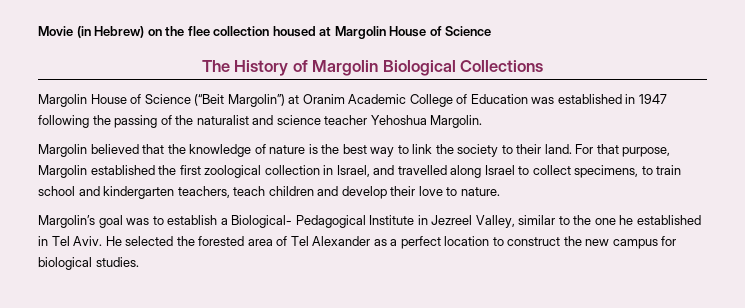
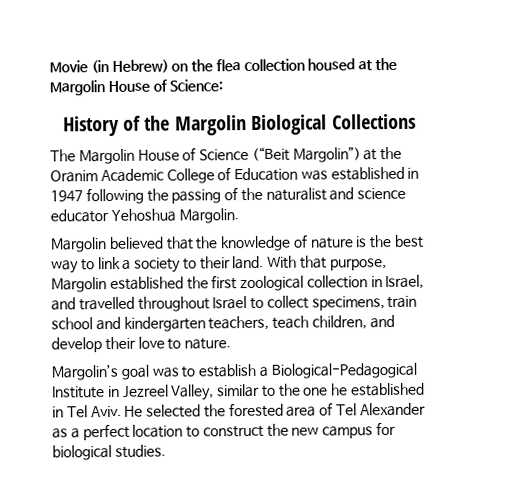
[187,26,210,36] flee -> [215,59,241,72] flea
[334,26,492,39] [201,60,230,72] Margolin House of Science // The -> [375,57,398,71] [49,79,224,96] the Margolin House of Science: //
(308, 66) none -> [144,115,171,131] the
(544, 66) none -> [50,149,76,162] The
(300, 99) none -> [380,146,403,161] the
[324,115,368,125] teacher -> [50,209,109,223] educator
[435,144,454,154] the -> [122,259,132,270] a
[575,144,594,154] For -> [267,255,298,269] With
[450,165,482,178] along -> [137,296,210,312] throughout
[641,166,653,175] to -> (385, 303) none
[268,186,314,196] children -> [311,315,367,330] children,
[231,215,366,228] Biological- Pedagogical -> [270,362,417,379] Biological-Pedagogical

